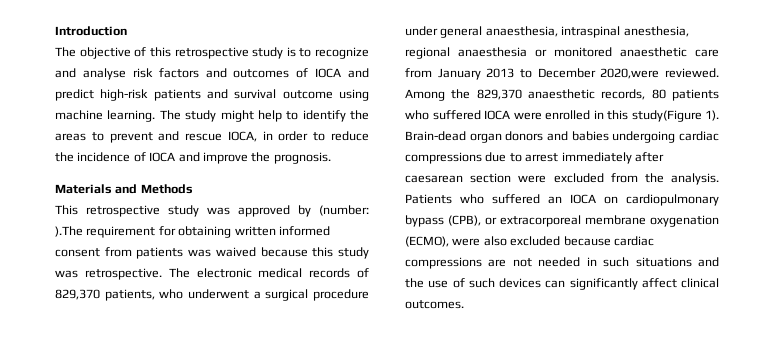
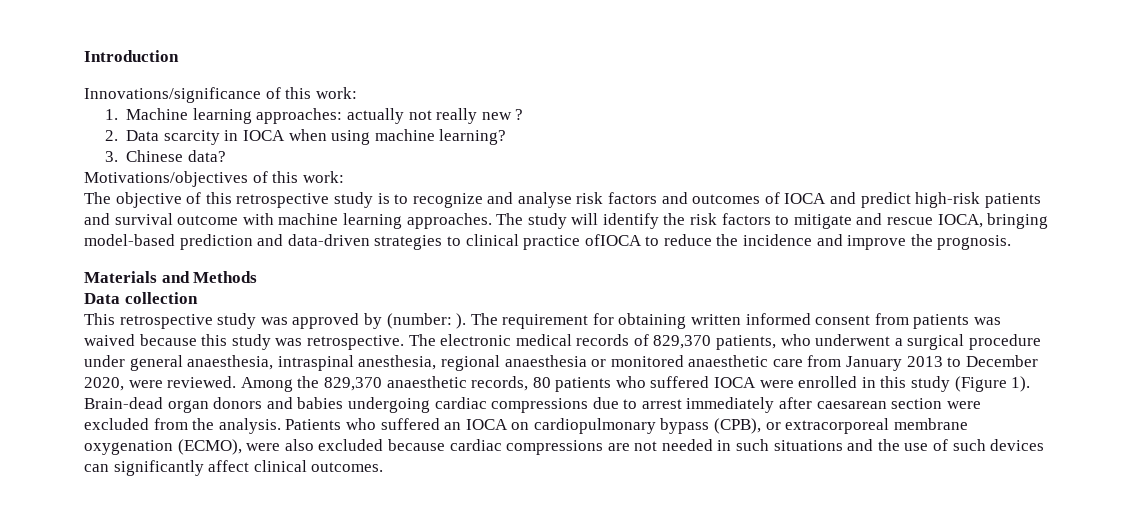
(127, 31) none -> [84,87,357,103] [104,108,524,124] [104,129,507,145] [104,150,226,162] [84,171,344,187] // Innovations/significance of this work: // 1. Machine learning approaches: actually not really new ? // 2. Data scarcity in IOCA when using machine learning? // 3. Chinese data? // Motivations/objectives of this work:
[339,89,370,101] [55,110,369,122] [55,131,309,143] using machine learning. The study might help to identify the areas to prevent and rescue IOCA, in order -> [242,213,1049,229] [84,234,642,250] with machine learning approaches. The study will identify the risk factors to mitigate and rescue IOCA, bringing model-based prediction and data-driven strategies to clinical practice ofIOCA
[133,152,176,162] of IOCA -> (813, 240) none
(193, 189) none -> [84,292,198,304] // Data collection
[55,226,83,237] ).The -> [456,313,498,329] ). The
[600,68,660,79] 2020,were -> [84,377,163,391] 2020, were
[631,110,702,122] study(Figure -> [911,376,1007,392] study (Figure

